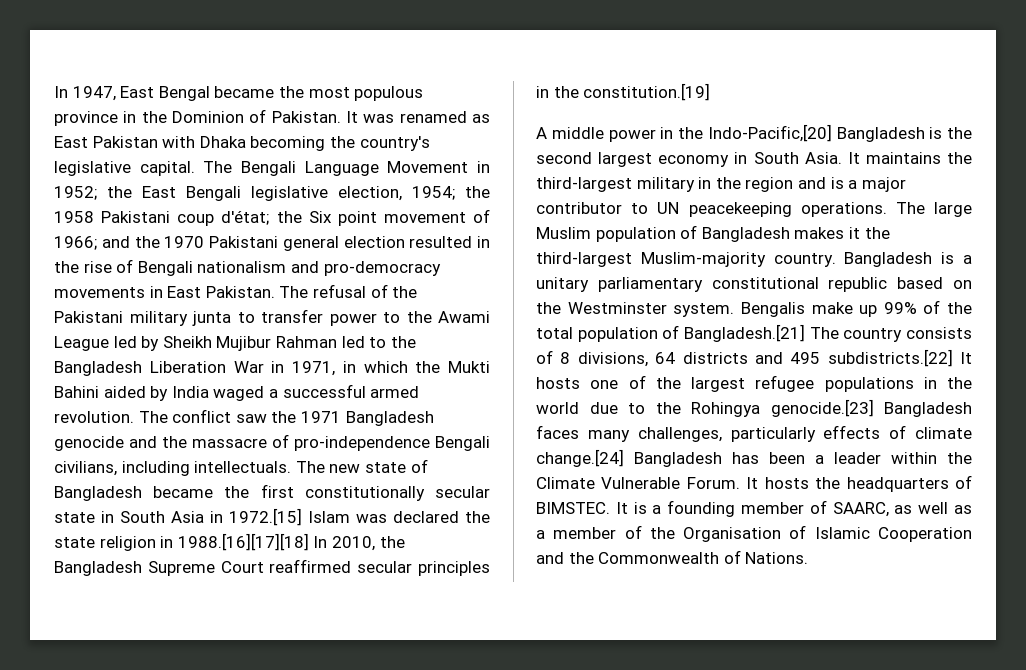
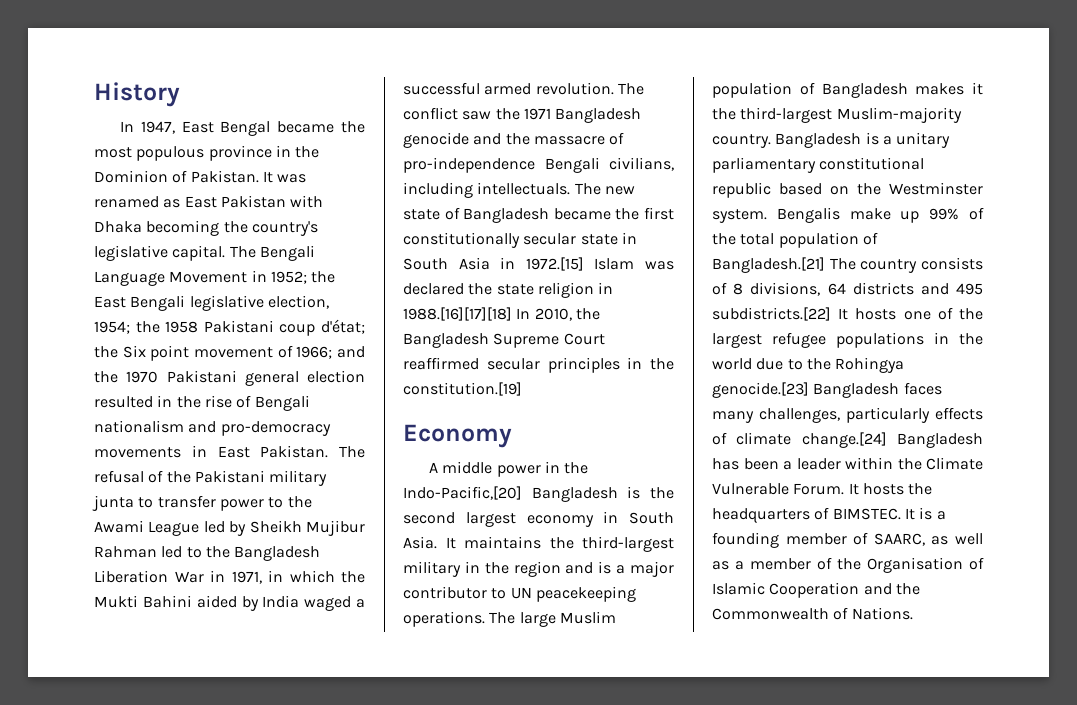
(54, 92) none -> [94,82,180,107] History //
(711, 92) none -> [403,424,512,448] // Economy

